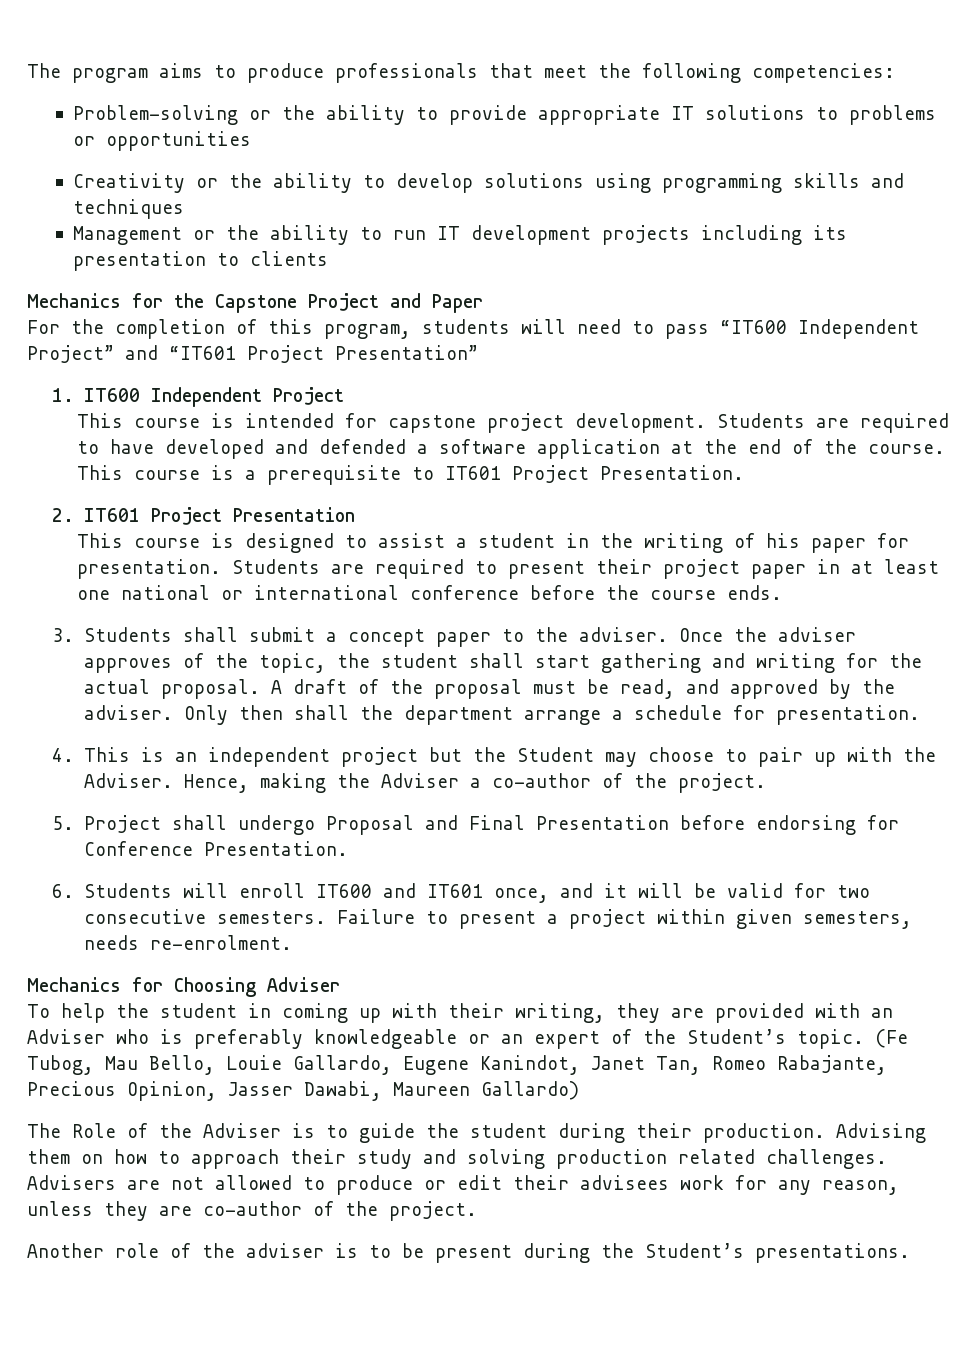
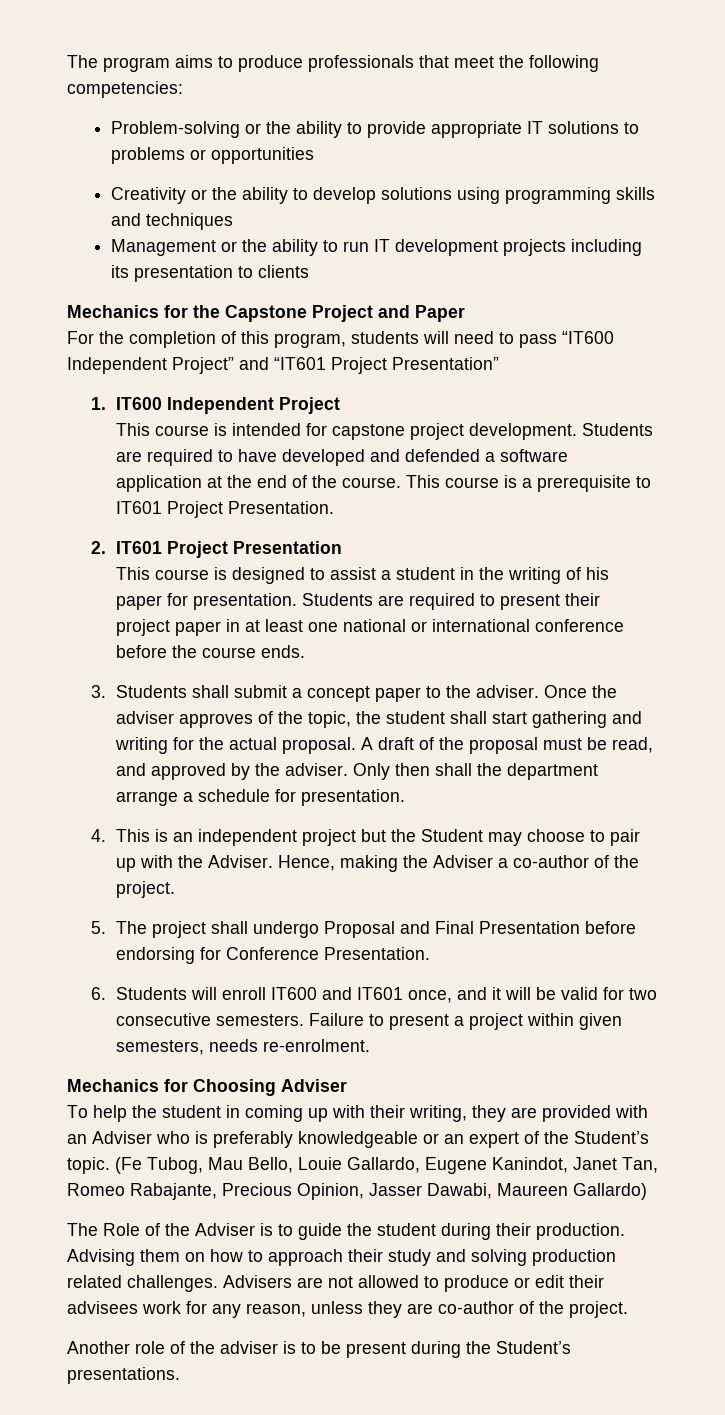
[83,815,161,833] Project -> [115,921,206,938] The project

